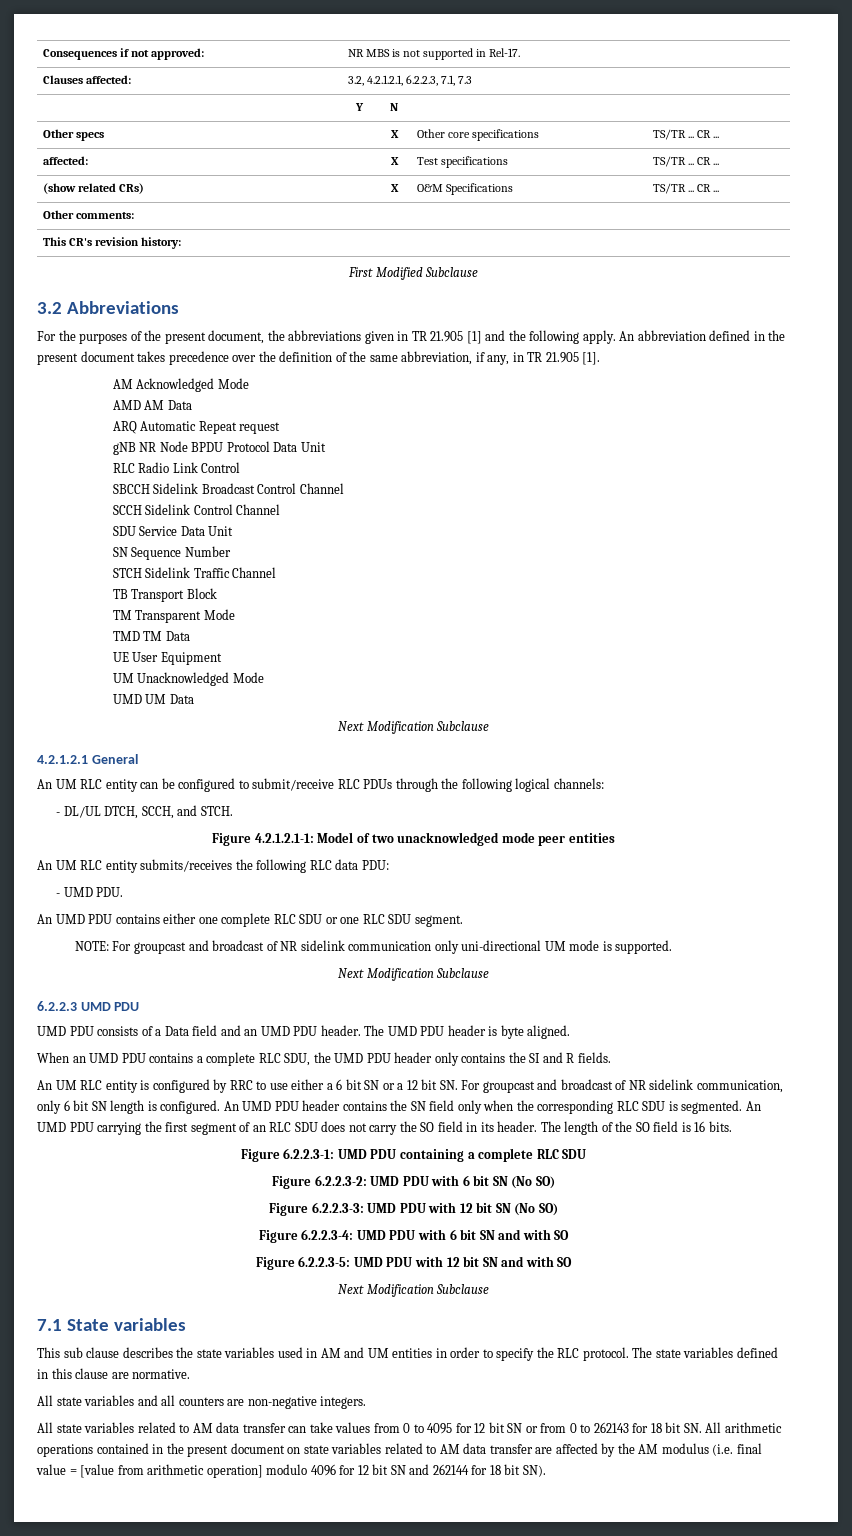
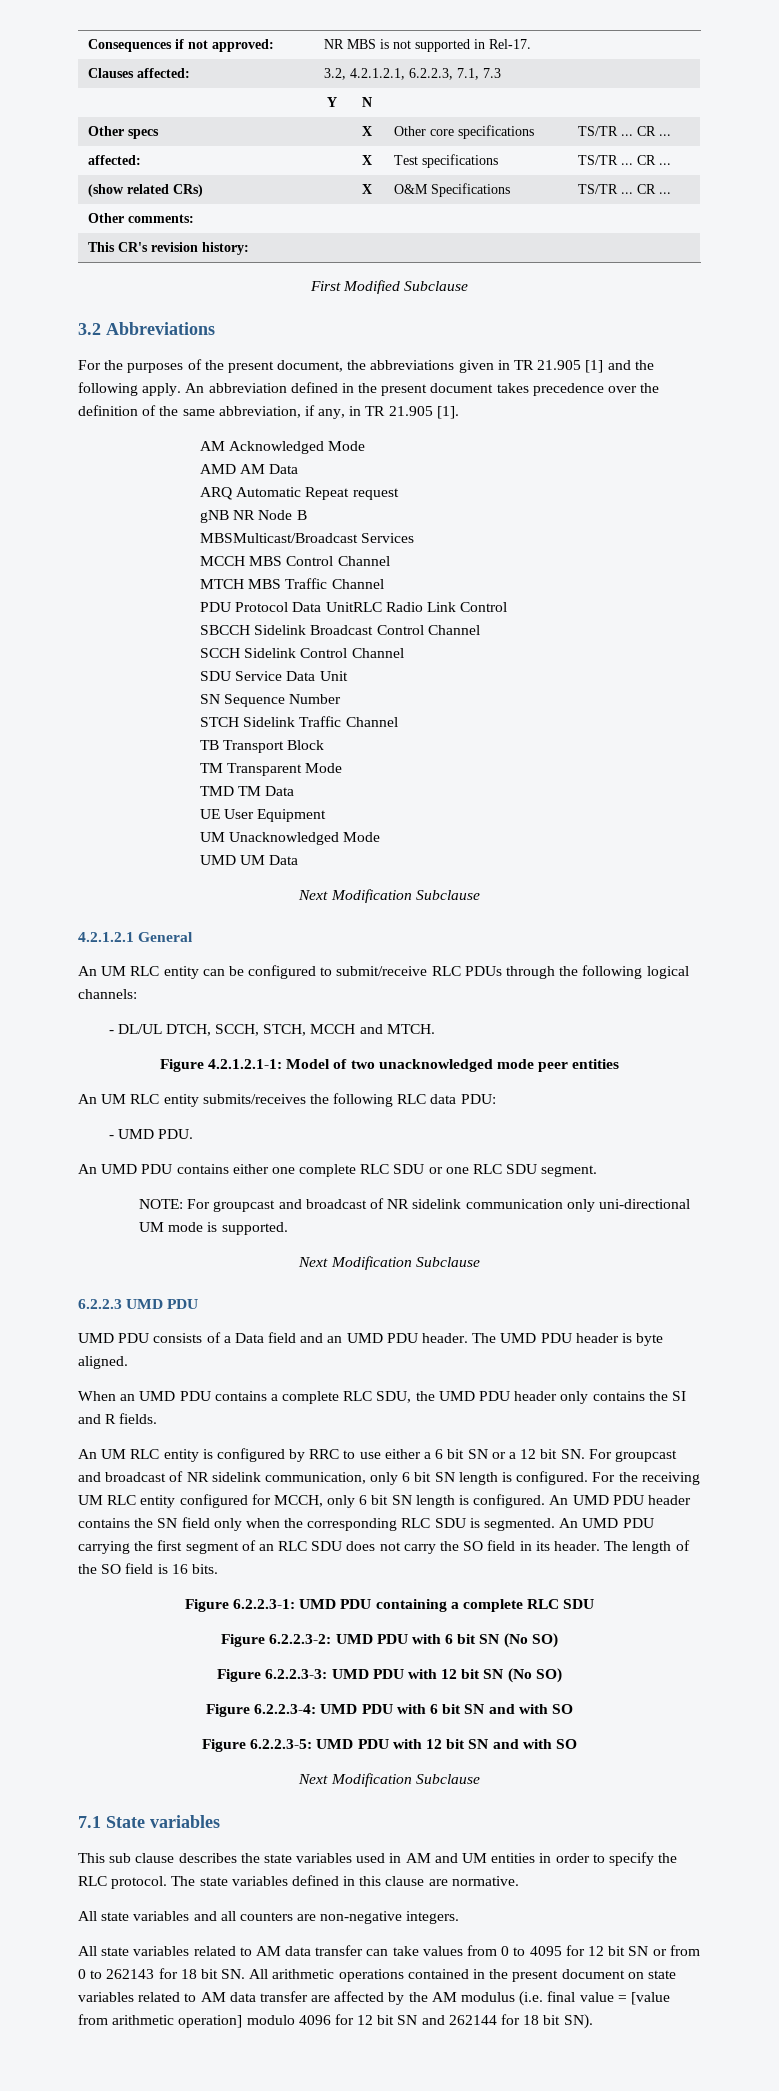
[191,441,326,452] [112,463,135,473] BPDU Protocol Data Unit // RLC -> [296,510,307,520] [200,533,415,543] [200,556,390,566] [200,578,384,589] [200,602,382,612] B // MBSMulticast/Broadcast Services // MCCH MBS Control Channel // MTCH MBS Traffic Channel // PDU Protocol Data UnitRLC
[177,805,233,816] and STCH. -> [263,1024,435,1036] STCH, MCCH and MTCH.
(221, 1107) none -> [592,1472,700,1485] [78,1494,546,1508] For the receiving UM RLC entity configured for MCCH, only 6 bit SN length is configured.

